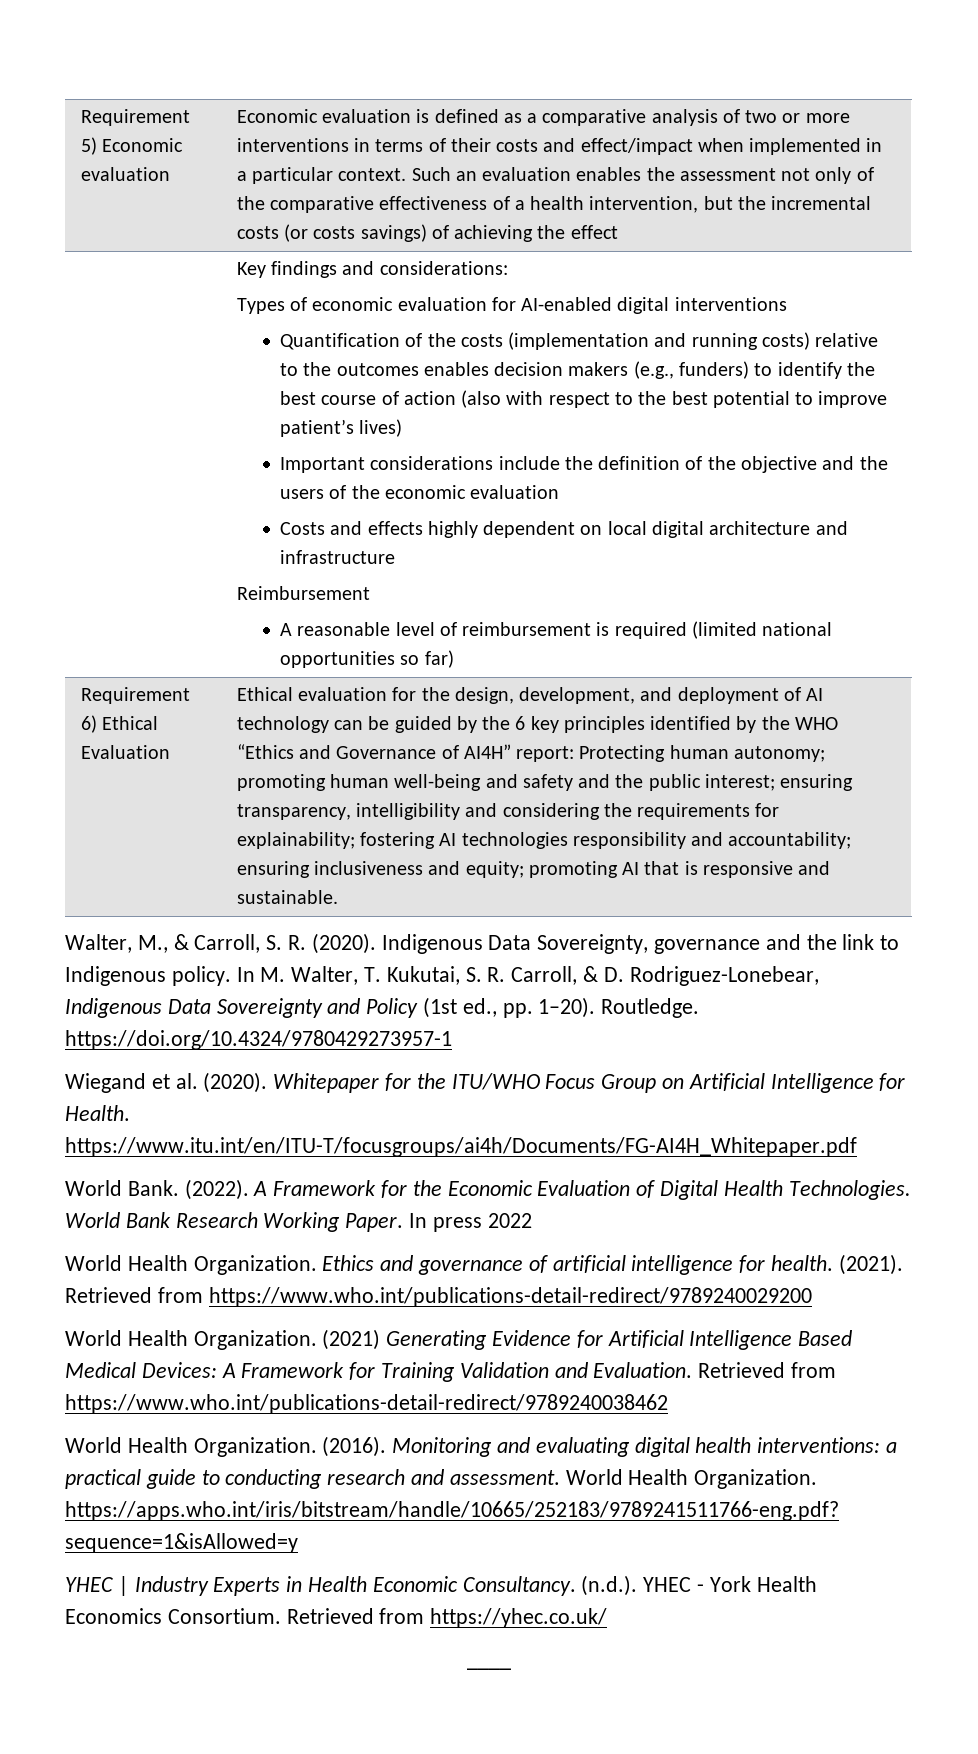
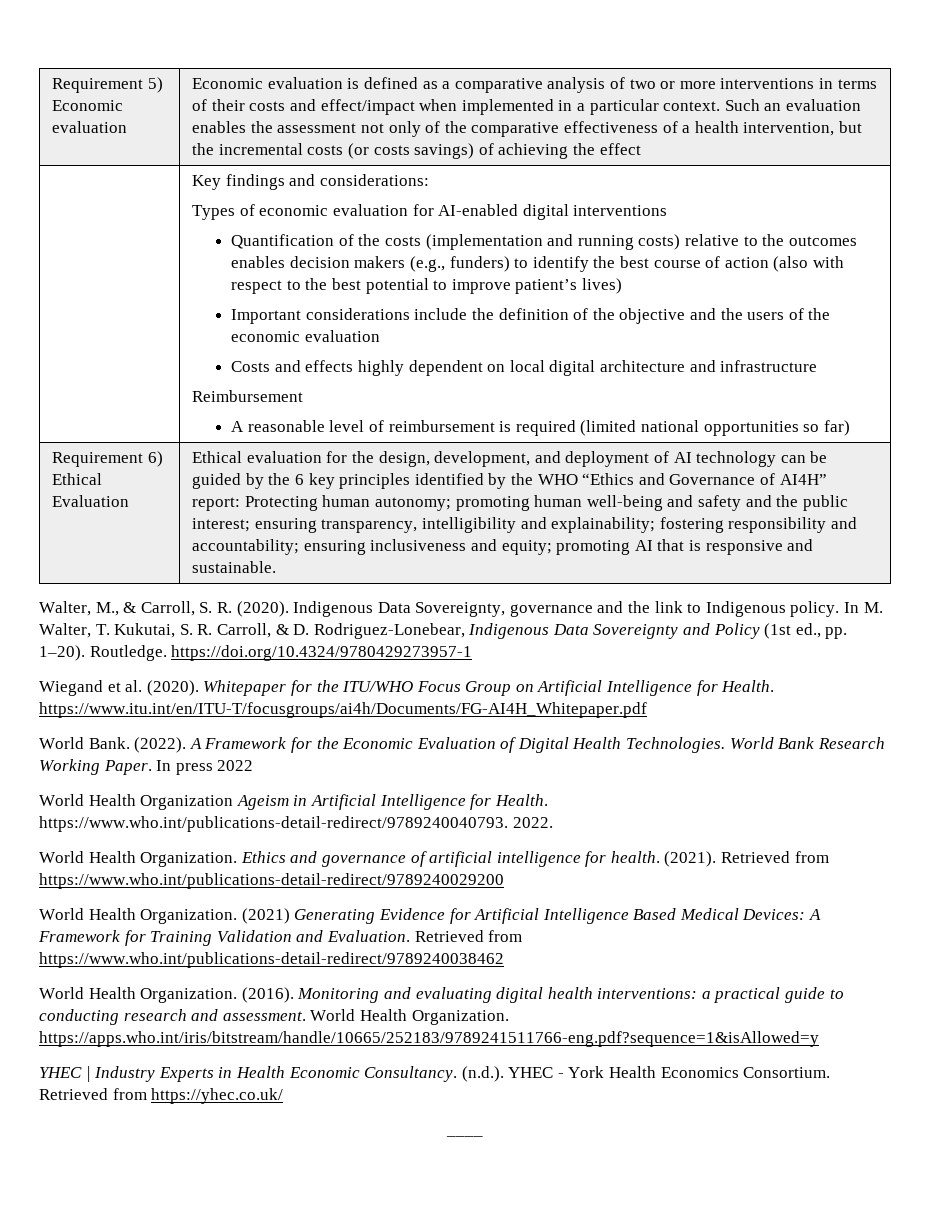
[502,803,780,820] [236,832,568,849] considering the requirements for explainability; fostering AI technologies -> [551,517,724,533] explainability; fostering
(532, 1220) none -> [39,794,548,810] [39,816,553,832] // World Health Organization Ageism in Artificial Intelligence for Health. https://www.who.int/publications-detail-redirect/9789240040793. 2022.

